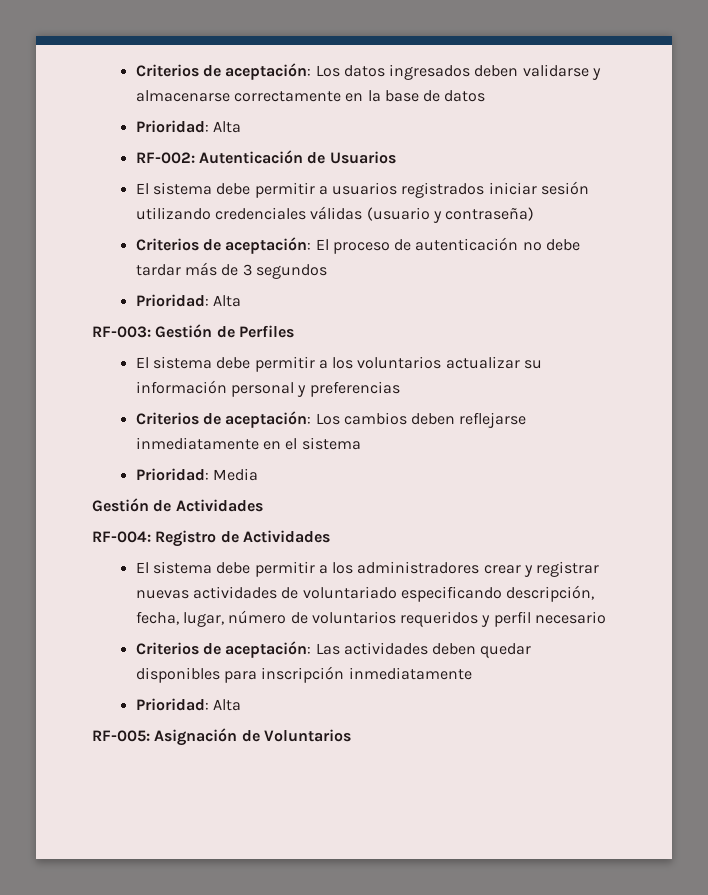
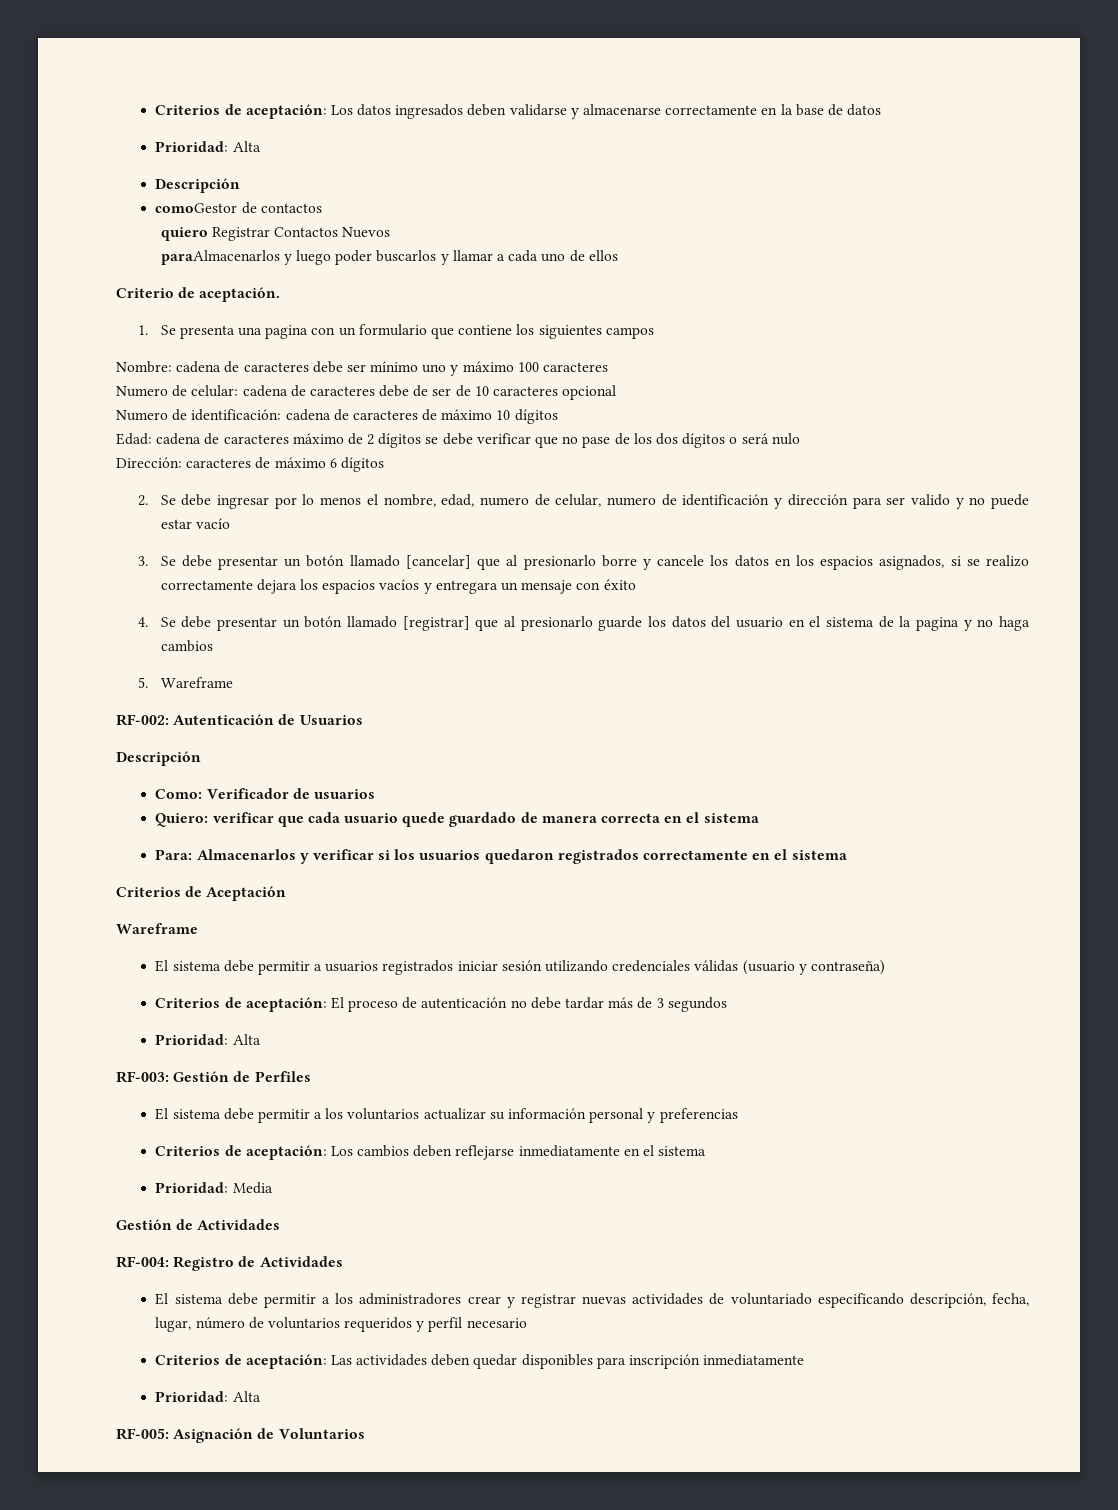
[135,150,396,164] RF-002: Autenticación de Usuarios -> [155,178,241,193] [155,202,322,214] [160,227,391,241] [160,250,618,265] [116,287,281,302] [138,324,654,339] [116,361,609,376] [116,385,617,400] [116,409,558,424] [116,433,800,448] [116,457,384,472] [138,494,1030,509] [160,518,230,529] [138,555,1029,570] [160,579,636,594] [138,616,1030,631] [160,640,213,652] [138,677,233,688] [116,714,363,726] [116,751,201,766] [155,788,375,799] [155,812,759,827] [155,849,847,864] [116,886,287,901] [116,923,198,934] Descripción // comoGestor de contactos // quiero Registrar Contactos Nuevos // paraAlmacenarlos y luego poder buscarlos y llamar a cada uno de ellos // Criterio de aceptación. // 1. Se presenta una pagina con un formulario que contiene los siguientes campos // Nombre: cadena de caracteres debe ser mínimo uno y máximo 100 caracteres // Numero de celular: cadena de caracteres debe de ser de 10 caracteres opcional // Numero de identificación: cadena de caracteres de máximo 10 dígitos // Edad: cadena de caracteres máximo de 2 dígitos se debe verificar que no pase de los dos dígitos o será nulo // Dirección: caracteres de máximo 6 dígitos // 2. Se debe ingresar por lo menos el nombre, edad, numero de celular, numero de identificación y dirección para ser valido y no puede estar vacío // 3. Se debe presentar un botón llamado [cancelar] que al presionarlo borre y cancele los datos en los espacios asignados, si se realizo correctamente dejara los espacios vacíos y entregara un mensaje con éxito // 4. Se debe presentar un botón llamado [registrar] que al presionarlo guarde los datos del usuario en el sistema de la pagina y no haga cambios // 5. Wareframe // RF-002: Autenticación de Usuarios // Descripción // Como: Verificador de usuarios // Quiero: verificar que cada usuario quede guardado de manera correcta en el sistema // Para: Almacenarlos y verificar si los usuarios quedaron registrados correctamente en el sistema // Criterios de Aceptación // Wareframe

